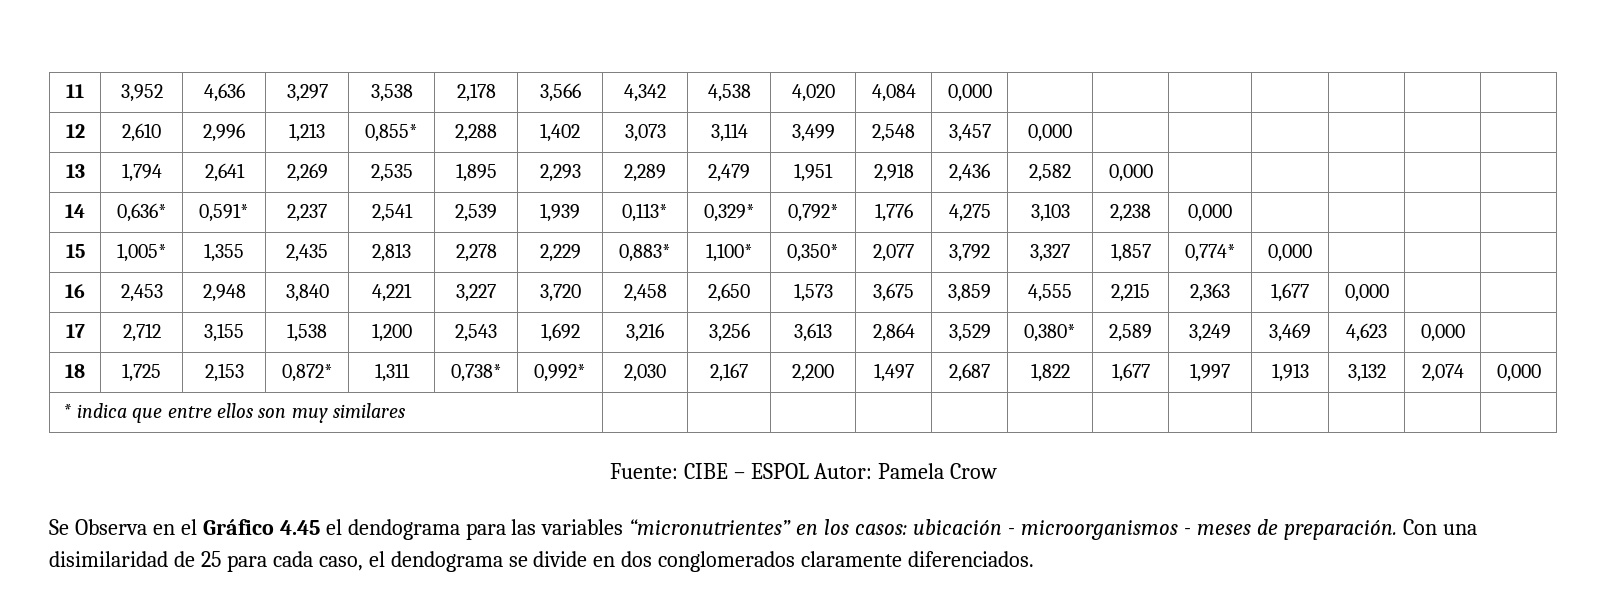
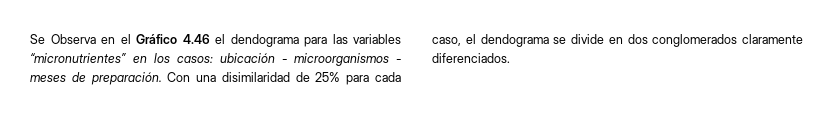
[66,84,84,98] [120,84,163,102] [203,83,245,102] [286,84,328,102] [370,84,413,102] [456,83,496,102] [539,83,581,102] [624,84,666,102] [707,84,751,102] [791,84,835,102] [871,84,916,102] [947,84,992,102] [65,124,85,138] [122,123,161,142] [203,123,245,142] [289,123,325,142] [365,124,418,142] [455,124,497,142] [540,123,580,142] [624,124,666,142] [710,123,748,142] [791,124,835,142] [872,124,915,142] [948,124,991,142] [1028,124,1072,142] [65,164,85,178] [121,163,162,182] [204,163,245,182] [286,163,328,182] [370,164,413,182] [455,163,497,182] [539,164,581,182] [624,164,666,182] [708,164,750,182] [794,163,833,182] [873,163,914,182] [949,163,990,182] [1029,164,1071,182] [1108,164,1153,182] [65,204,85,218] [116,203,167,222] [199,203,249,222] [287,204,327,222] [371,203,413,222] [455,204,497,222] [540,203,580,222] [622,203,668,222] [703,204,755,222] [787,204,839,222] [874,203,913,222] [948,204,991,222] [1030,203,1070,222] [1110,204,1151,222] [1188,204,1232,222] [65,244,85,258] [116,243,167,262] [204,243,244,262] [286,244,328,262] [372,243,411,262] [455,244,497,262] [539,244,581,262] [619,244,671,262] [705,243,753,262] [787,244,839,262] [873,244,914,262] [949,244,990,262] [1030,244,1070,262] [1110,243,1151,262] [1184,244,1236,262] [1268,244,1312,262] [65,284,85,298] [120,284,163,302] [202,284,246,302] [285,284,329,302] [372,283,412,302] [456,284,496,302] [539,284,581,302] [623,284,667,302] [708,283,750,302] [793,283,833,302] [873,283,914,302] [948,284,991,302] [1028,284,1072,302] [1111,283,1150,302] [1190,283,1230,302] [1271,283,1309,302] [1344,284,1389,302] [65,324,85,338] [122,323,161,342] [204,323,244,342] [287,323,327,342] [371,323,412,342] [455,324,497,342] [540,323,580,342] [626,323,664,342] [708,323,750,342] [794,323,832,342] [872,323,915,342] [948,324,991,342] [1024,324,1076,342] [1109,324,1152,342] [1189,324,1231,342] [1269,323,1311,342] [1346,323,1387,342] [1420,324,1465,342] [65,364,85,378] [122,363,161,382] [204,363,244,382] [281,364,333,382] [374,363,410,382] [450,364,502,382] [534,364,586,382] [624,364,666,382] [710,363,748,382] [792,364,834,382] [873,363,914,382] [949,363,990,382] [1030,363,1070,382] [1111,363,1150,382] [1190,363,1230,382] [1271,363,1309,382] [1347,363,1386,382] [1421,364,1464,382] [1496,364,1541,382] [63,403,406,423] [609,463,998,479] 11 | 3,952 | 4,636 | 3,297 | 3,538 | 2,178 | 3,566 | 4,342 | 4,538 | 4,020 | 4,084 | 0,000 | | | | | | | // 12 | 2,610 | 2,996 | 1,213 | 0,855* | 2,288 | 1,402 | 3,073 | 3,114 | 3,499 | 2,548 | 3,457 | 0,000 | | | | | | // 13 | 1,794 | 2,641 | 2,269 | 2,535 | 1,895 | 2,293 | 2,289 | 2,479 | 1,951 | 2,918 | 2,436 | 2,582 | 0,000 | | | | | // 14 | 0,636* | 0,591* | 2,237 | 2,541 | 2,539 | 1,939 | 0,113* | 0,329* | 0,792* | 1,776 | 4,275 | 3,103 | 2,238 | 0,000 | | | | // 15 | 1,005* | 1,355 | 2,435 | 2,813 | 2,278 | 2,229 | 0,883* | 1,100* | 0,350* | 2,077 | 3,792 | 3,327 | 1,857 | 0,774* | 0,000 | | | // 16 | 2,453 | 2,948 | 3,840 | 4,221 | 3,227 | 3,720 | 2,458 | 2,650 | 1,573 | 3,675 | 3,859 | 4,555 | 2,215 | 2,363 | 1,677 | 0,000 | | // 17 | 2,712 | 3,155 | 1,538 | 1,200 | 2,543 | 1,692 | 3,216 | 3,256 | 3,613 | 2,864 | 3,529 | 0,380* | 2,589 | 3,249 | 3,469 | 4,623 | 0,000 | // 18 | 1,725 | 2,153 | 0,872* | 1,311 | 0,738* | 0,992* | 2,030 | 2,167 | 2,200 | 1,497 | 2,687 | 1,822 | 1,677 | 1,997 | 1,913 | 3,132 | 2,074 | 0,000 // * indica que entre ellos son muy similares | | | | | | | | | | | | // Fuente: CIBE – ESPOL Autor: Pamela Crow // -> (30, 39) none
[279,520,320,535] 4.45 -> [182,34,210,44] 4.46
[200,551,221,567] 25 -> [315,72,341,82] 25%

